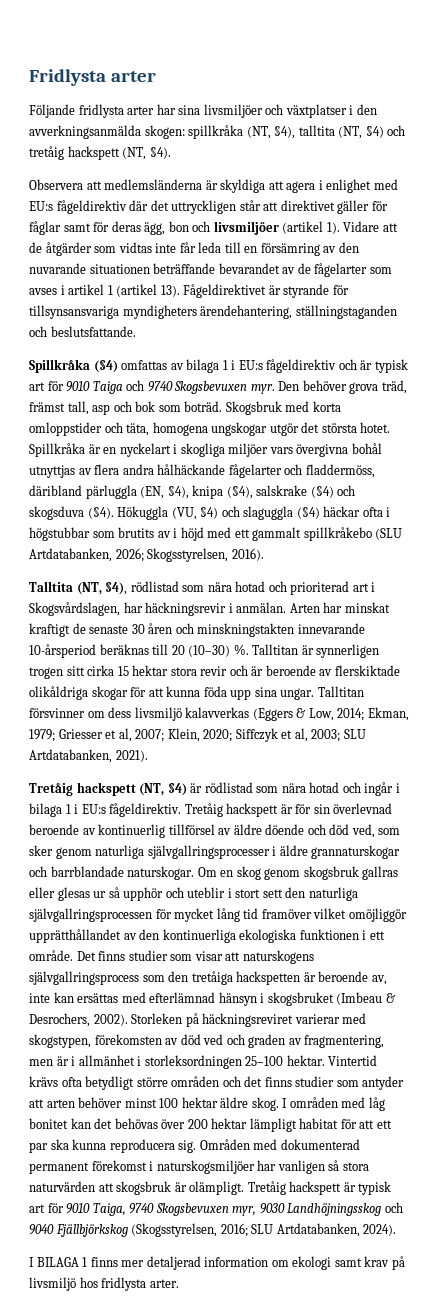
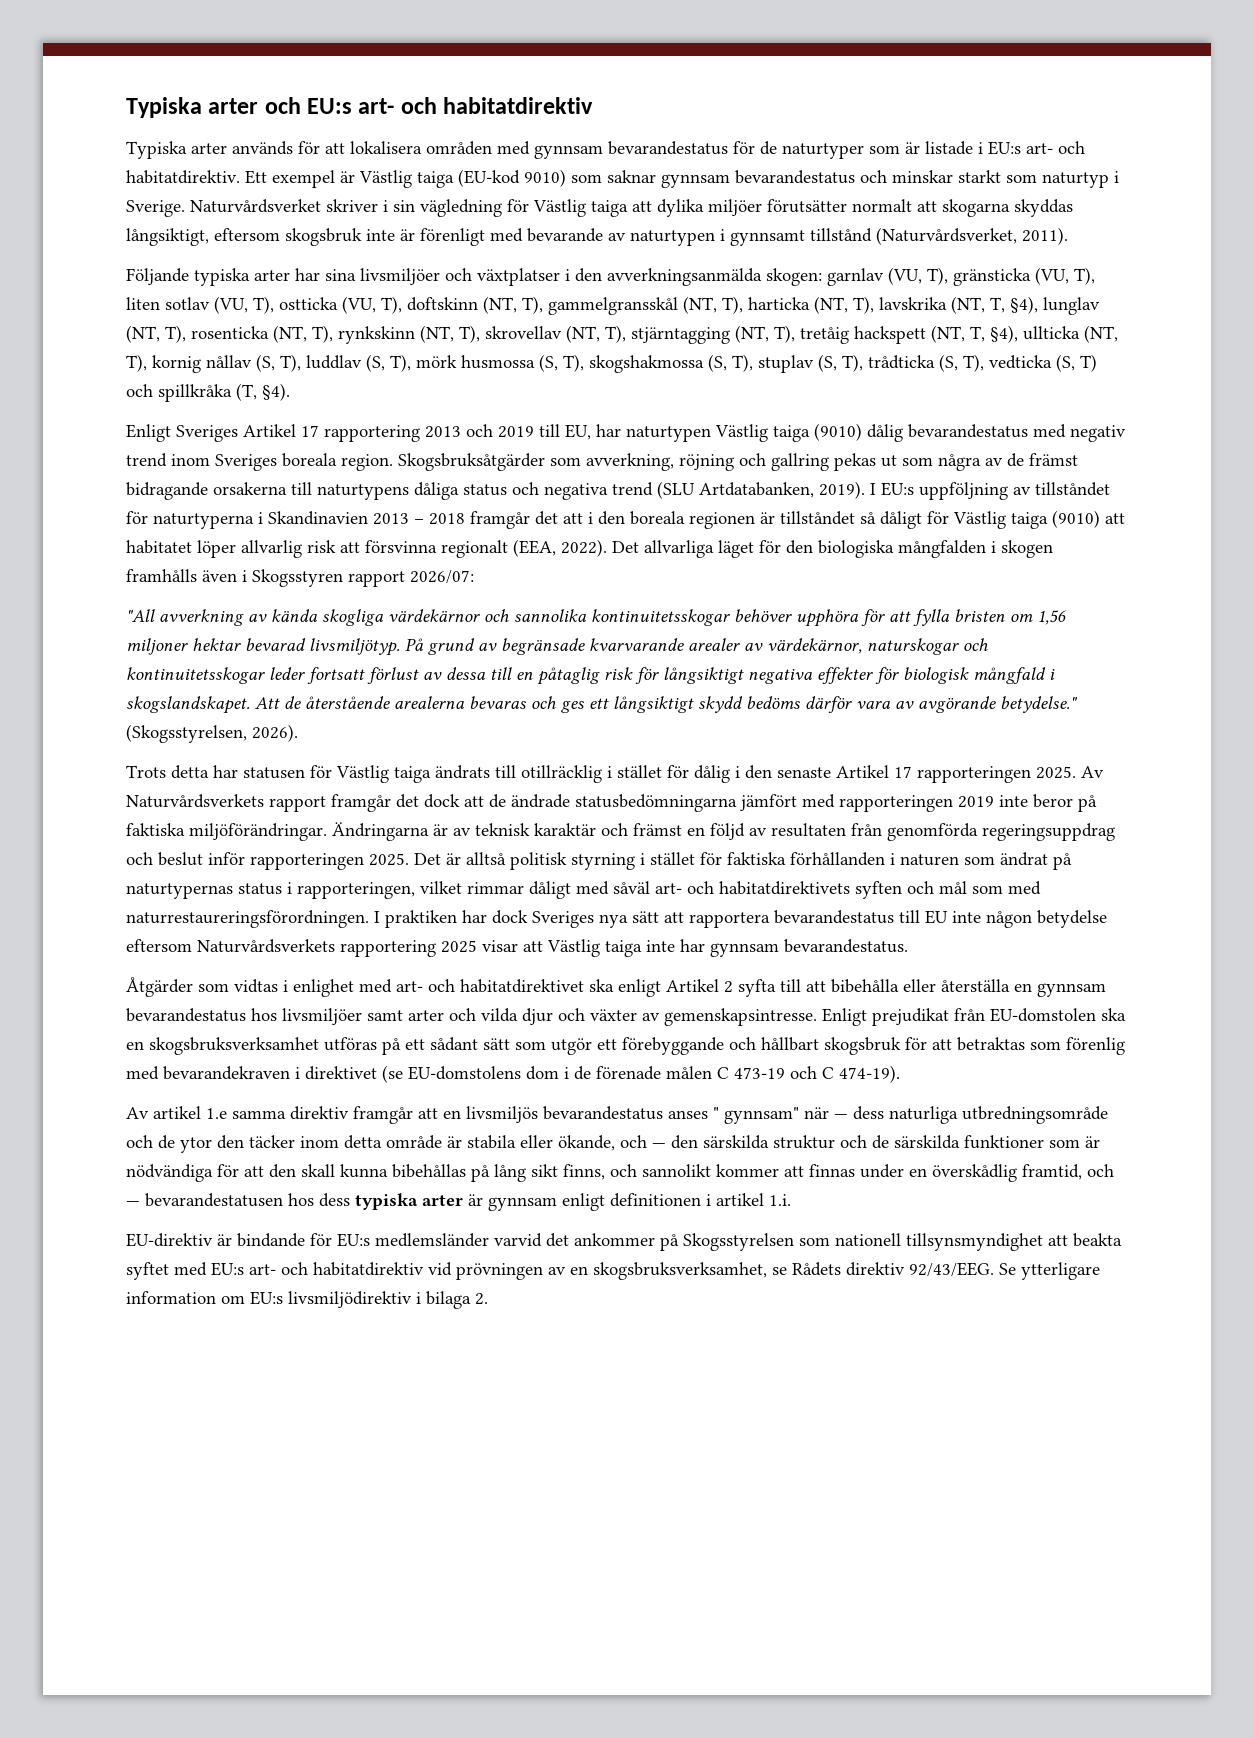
[29,69,156,86] Fridlysta arter -> [126,97,594,118] [126,141,1085,159] [126,169,1119,188] [126,199,1073,217] [126,227,1068,246] Typiska arter och EU:s art- och habitatdirektiv // Typiska arter används för att lokalisera områden med gynnsam bevarandestatus för de naturtyper som är listade i EU:s art- och habitatdirektiv. Ett exempel är Västlig taiga (EU-kod 9010) som saknar gynnsam bevarandestatus och minskar starkt som naturtyp i Sverige. Naturvårdsverket skriver i sin vägledning för Västlig taiga att dylika miljöer förutsätter normalt att skogarna skyddas långsiktigt, eftersom skogsbruk inte är förenligt med bevarande av naturtypen i gynnsamt tillstånd (Naturvårdsverket, 2011).
[78,104,124,118] fridlysta -> [194,268,250,286] typiska
[188,125,406,139] [29,146,171,160] [29,179,398,193] [29,200,388,214] [29,221,398,235] [29,242,359,256] [29,263,392,277] [29,284,349,298] [29,305,397,319] [29,326,136,337] [29,359,408,373] [29,380,407,394] [29,401,341,415] [29,422,391,436] [29,443,382,457] [29,464,375,478] [29,485,356,499] [29,506,391,520] [29,527,403,541] [29,548,264,562] [29,581,376,595] [29,602,390,616] [29,623,365,637] [29,644,380,658] [29,665,400,679] [29,686,364,700] [29,707,409,721] [29,728,366,742] [29,749,148,763] [29,782,400,796] [29,803,393,817] [29,824,401,838] [29,845,401,859] [29,866,399,880] [29,887,358,901] [29,908,407,922] [29,929,385,943] [29,950,314,964] [29,971,387,985] [29,992,395,1006] [29,1013,367,1027] [29,1034,385,1048] [29,1055,378,1069] [29,1076,405,1090] [29,1097,385,1111] [29,1118,392,1132] [29,1139,360,1153] [29,1160,369,1174] [29,1181,392,1195] [29,1202,403,1216] [29,1223,397,1237] [29,1256,405,1270] [29,1277,179,1291] spillkråka (NT, §4), talltita (NT, §4) och tretåig hackspett (NT, §4). // Observera att medlemsländerna är skyldiga att agera i enlighet med EU:s fågeldirektiv där det uttryckligen står att direktivet gäller för fåglar samt för deras ägg, bon och livsmiljöer (artikel 1). Vidare att de åtgärder som vidtas inte får leda till en försämring av den nuvarande situationen beträffande bevarandet av de fågelarter som avses i artikel 1 (artikel 13). Fågeldirektivet är styrande för tillsynsansvariga myndigheters ärendehantering, ställningstaganden och beslutsfattande. // Spillkråka (§4) omfattas av bilaga 1 i EU:s fågeldirektiv och är typisk art för 9010 Taiga och 9740 Skogsbevuxen myr. Den behöver grova träd, främst tall, asp och bok som boträd. Skogsbruk med korta omloppstider och täta, homogena ungskogar utgör det största hotet. Spillkråka är en nyckelart i skogliga miljöer vars övergivna bohål utnyttjas av flera andra hålhäckande fågelarter och fladdermöss, däribland pärluggla (EN, §4), knipa (§4), salskrake (§4) och skogsduva (§4). Hökuggla (VU, §4) och slaguggla (§4) häckar ofta i högstubbar som brutits av i höjd med ett gammalt spillkråkebo (SLU Artdatabanken, 2026; Skogsstyrelsen, 2016). // Talltita (NT, §4), rödlistad som nära hotad och prioriterad art i Skogsvårdslagen, har häckningsrevir i anmälan. Arten har minskat kraftigt de senaste 30 åren och minskningstakten innevarande 10-årsperiod beräknas till 20 (10–30) %. Talltitan är synnerligen trogen sitt cirka 15 hektar stora revir och är beroende av flerskiktade olikåldriga skogar för att kunna föda upp sina ungar. Talltitan försvinner om dess livsmiljö kalavverkas (Eggers & Low, 2014; Ekman, 1979; Griesser et al, 2007; Klein, 2020; Siffczyk et al, 2003; SLU Artdatabanken, 2021). // Tretåig hackspett (NT, §4) är rödlistad som nära hotad och ingår i bilaga 1 i EU:s fågeldirektiv. Tretåig hackspett är för sin överlevnad beroende av kontinuerlig tillförsel av äldre döende och död ved, som sker genom naturliga självgallringsprocesser i äldre grannaturskogar och barrblandade naturskogar. Om en skog genom skogsbruk gallras eller glesas ur så upphör och uteblir i stort sett den naturliga självgallringsprocessen för mycket lång tid framöver vilket omöjliggör upprätthållandet av den kontinuerliga ekologiska funktionen i ett område. Det finns studier som visar att naturskogens självgallringsprocess som den tretåiga hackspetten är beroende av, inte kan ersättas med efterlämnad hänsyn i skogsbruket (Imbeau & Desrochers, 2002). Storleken på häckningsreviret varierar med skogstypen, förekomsten av död ved och graden av fragmentering, men är i allmänhet i storleksordningen 25–100 hektar. Vintertid krävs ofta betydligt större områden och det finns studier som antyder att arten behöver minst 100 hektar äldre skog. I områden med låg bonitet kan det behövas över 200 hektar lämpligt habitat för att ett par ska kunna reproducera sig. Områden med dokumenterad permanent förekomst i naturskogsmiljöer har vanligen så stora naturvärden att skogsbruk är olämpligt. Tretåig hackspett är typisk art för 9010 Taiga, 9740 Skogsbevuxen myr, 9030 Landhöjningsskog och 9040 Fjällbjörkskog (Skogsstyrelsen, 2016; SLU Artdatabanken, 2024). // I BILAGA 1 finns mer detaljerad information om ekologi samt krav på livsmiljö hos fridlysta arter. -> [827,267,1095,286] [126,296,1100,315] [126,325,1118,344] [126,354,1097,373] [126,383,290,402] [126,423,1126,442] [126,453,1078,471] [126,481,1110,500] [126,510,1125,529] [126,539,1053,558] [126,569,474,587] [126,609,1066,627] [126,638,988,656] [126,667,1055,685] [126,696,1078,714] [126,724,298,743] [126,765,1104,783] [126,794,1097,812] [126,822,1115,841] [126,852,1072,870] [126,881,1041,899] [126,910,1107,928] [126,939,908,957] [126,977,1106,997] [126,1008,1126,1026] [126,1037,1125,1055] [126,1065,900,1083] [126,1106,1108,1124] [126,1135,1100,1153] [126,1164,1114,1182] [126,1193,791,1211] [126,1233,1122,1251] [126,1262,1100,1280] [126,1291,488,1309] garnlav (VU, T), gränsticka (VU, T), liten sotlav (VU, T), ostticka (VU, T), doftskinn (NT, T), gammelgransskål (NT, T), harticka (NT, T), lavskrika (NT, T, §4), lunglav (NT, T), rosenticka (NT, T), rynkskinn (NT, T), skrovellav (NT, T), stjärntagging (NT, T), tretåig hackspett (NT, T, §4), ullticka (NT, T), kornig nållav (S, T), luddlav (S, T), mörk husmossa (S, T), skogshakmossa (S, T), stuplav (S, T), trådticka (S, T), vedticka (S, T) och spillkråka (T, §4). // Enligt Sveriges Artikel 17 rapportering 2013 och 2019 till EU, har naturtypen Västlig taiga (9010) dålig bevarandestatus med negativ trend inom Sveriges boreala region. Skogsbruksåtgärder som avverkning, röjning och gallring pekas ut som några av de främst bidragande orsakerna till naturtypens dåliga status och negativa trend (SLU Artdatabanken, 2019). I EU:s uppföljning av tillståndet för naturtyperna i Skandinavien 2013 – 2018 framgår det att i den boreala regionen är tillståndet så dåligt för Västlig taiga (9010) att habitatet löper allvarlig risk att försvinna regionalt (EEA, 2022). Det allvarliga läget för den biologiska mångfalden i skogen framhålls även i Skogsstyren rapport 2026/07: // "All avverkning av kända skogliga värdekärnor och sannolika kontinuitetsskogar behöver upphöra för att fylla bristen om 1,56 miljoner hektar bevarad livsmiljötyp. På grund av begränsade kvarvarande arealer av värdekärnor, naturskogar och kontinuitetsskogar leder fortsatt förlust av dessa till en påtaglig risk för långsiktigt negativa effekter för biologisk mångfald i skogslandskapet. Att de återstående arealerna bevaras och ges ett långsiktigt skydd bedöms därför vara av avgörande betydelse." (Skogsstyrelsen, 2026). // Trots detta har statusen för Västlig taiga ändrats till otillräcklig i stället för dålig i den senaste Artikel 17 rapporteringen 2025. Av Naturvårdsverkets rapport framgår det dock att de ändrade statusbedömningarna jämfört med rapporteringen 2019 inte beror på faktiska miljöförändringar. Ändringarna är av teknisk karaktär och främst en följd av resultaten från genomförda regeringsuppdrag och beslut inför rapporteringen 2025. Det är alltså politisk styrning i stället för faktiska förhållanden i naturen som ändrat på naturtypernas status i rapporteringen, vilket rimmar dåligt med såväl art- och habitatdirektivets syften och mål som med naturrestaureringsförordningen. I praktiken har dock Sveriges nya sätt att rapportera bevarandestatus till EU inte någon betydelse eftersom Naturvårdsverkets rapportering 2025 visar att Västlig taiga inte har gynnsam bevarandestatus. // Åtgärder som vidtas i enlighet med art- och habitatdirektivet ska enligt Artikel 2 syfta till att bibehålla eller återställa en gynnsam bevarandestatus hos livsmiljöer samt arter och vilda djur och växter av gemenskapsintresse. Enligt prejudikat från EU-domstolen ska en skogsbruksverksamhet utföras på ett sådant sätt som utgör ett förebyggande och hållbart skogsbruk för att betraktas som förenlig med bevarandekraven i direktivet (se EU-domstolens dom i de förenade målen C 473-19 och C 474-19). // Av artikel 1.e samma direktiv framgår att en livsmiljös bevarandestatus anses " gynnsam" när — dess naturliga utbredningsområde och de ytor den täcker inom detta område är stabila eller ökande, och — den särskilda struktur och de särskilda funktioner som är nödvändiga för att den skall kunna bibehållas på lång sikt finns, och sannolikt kommer att finnas under en överskådlig framtid, och — bevarandestatusen hos dess typiska arter är gynnsam enligt definitionen i artikel 1.i. // EU-direktiv är bindande för EU:s medlemsländer varvid det ankommer på Skogsstyrelsen som nationell tillsynsmyndighet att beakta syftet med EU:s art- och habitatdirektiv vid prövningen av en skogsbruksverksamhet, se Rådets direktiv 92/43/EEG. Se ytterligare information om EU:s livsmiljödirektiv i bilaga 2.

